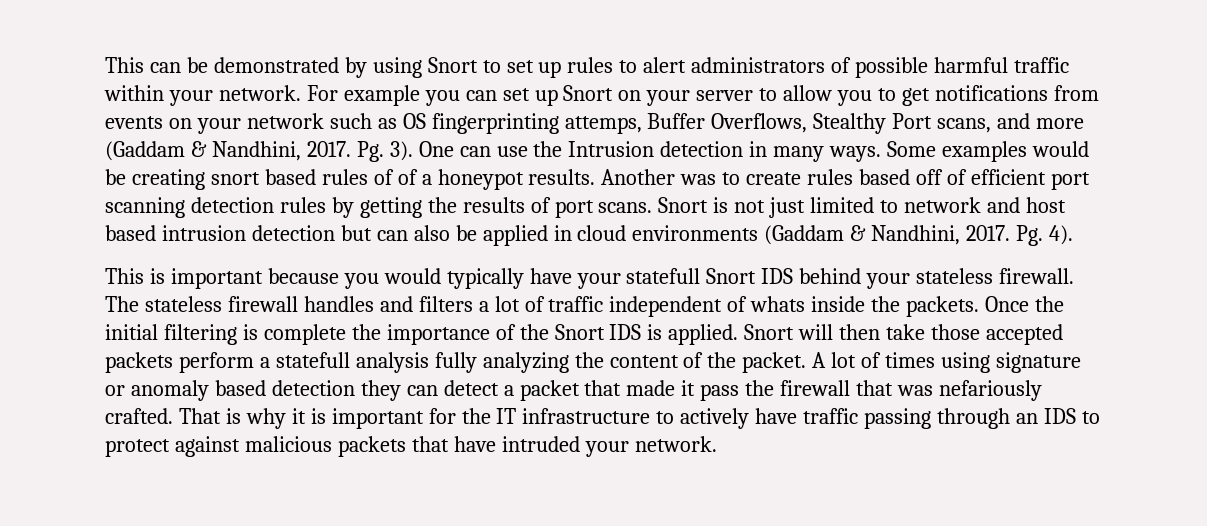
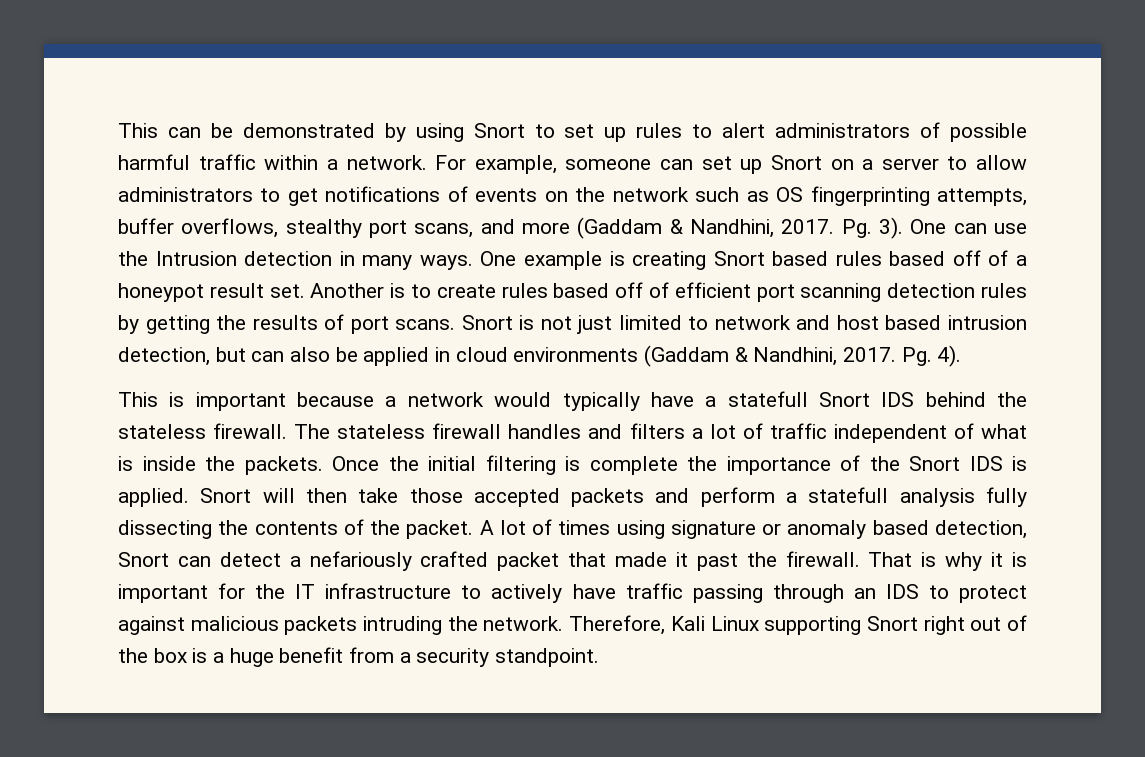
[168,90,213,106] your -> [326,159,338,170] a
[343,85,460,106] example you -> [474,155,652,174] example, someone
[646,90,691,106] your -> [862,159,874,170] a
[837,90,873,106] you -> [118,187,253,202] administrators
[1053,85,1099,101] from -> [447,186,468,202] of
[196,118,241,134] your -> [575,187,606,202] the
[564,113,933,134] attemps, Buffer Overflows, Stealthy Port -> [936,188,1027,206] [118,218,407,238] attempts, buffer overflows, stealthy port
[887,141,1089,162] [105,169,717,190] Some examples would be creating snort based rules of of a honeypot results. Another was -> [480,250,1027,270] [118,283,406,302] One example is creating Snort based rules based off of a honeypot result set. Another is
[251,225,335,241] detection -> [118,347,210,366] detection,
[343,273,379,289] you -> [385,392,484,407] a network
[576,273,621,289] your -> [705,396,717,407] a
[866,273,911,289] your -> [997,392,1027,407] the
[750,296,806,312] whats -> [980,424,1027,439] [118,456,133,471] what is
(173, 362) none -> [655,488,690,503] and
[482,352,679,373] analyzing the content -> [118,520,338,539] dissecting the contents
[271,380,401,401] detection they -> [934,520,1027,539] [118,552,169,567] detection, Snort
(514, 390) none -> [309,551,489,571] nefariously crafted
[700,380,1042,401] [105,408,173,424] pass the firewall that was nefariously crafted. -> [696,551,860,571] past the firewall.
[411,436,717,457] that have intruded your network. -> [363,615,1028,635] [118,647,600,667] intruding the network. Therefore, Kali Linux supporting Snort right out of the box is a huge benefit from a security standpoint.

